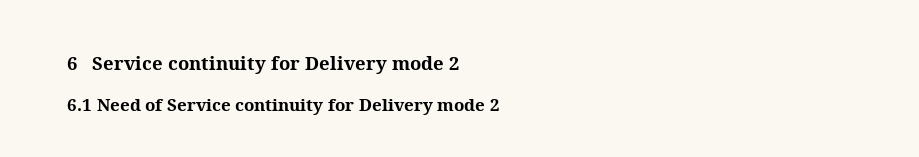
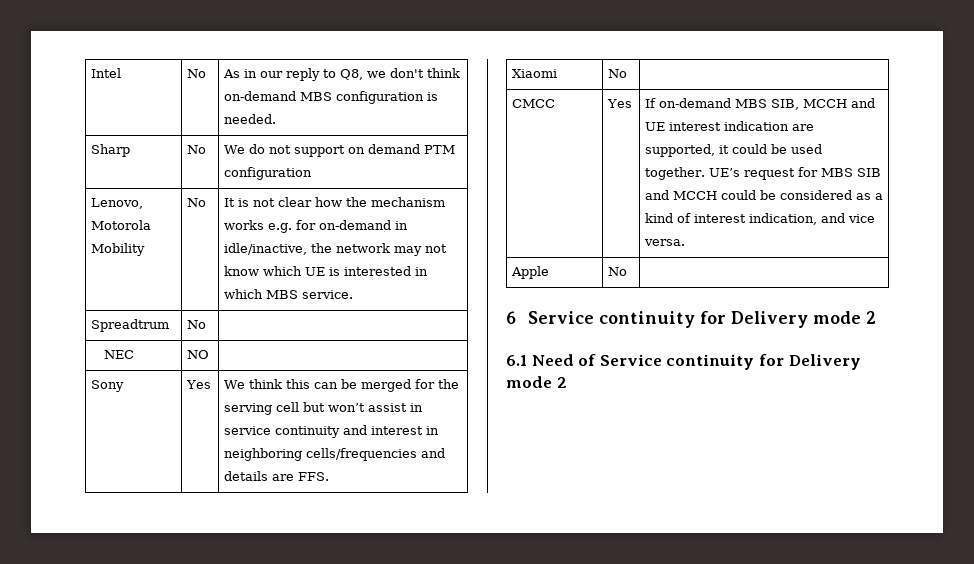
(67, 63) none -> [90,68,121,78] [186,69,206,78] [222,68,460,81] [223,91,438,104] [223,114,276,124] [90,144,130,157] [186,145,206,154] [223,144,455,157] [223,167,312,180] [90,198,143,209] [90,220,151,230] [90,243,145,256] [186,198,206,207] [223,197,445,207] [223,220,408,233] [223,243,447,256] [223,266,428,276] [223,289,353,299] [90,319,169,332] [186,320,206,329] [104,350,135,359] [186,350,209,359] [90,380,124,392] [185,380,211,389] [223,379,459,392] [223,402,423,415] [223,425,439,438] [223,448,445,461] [223,471,329,481] [511,69,557,78] [607,69,627,78] [511,99,555,108] [606,99,632,108] [644,98,875,110] [644,121,814,131] [644,144,822,157] [644,167,881,180] [644,190,883,200] [644,213,875,225] [643,239,685,246] [510,266,549,279] [607,267,627,276] Intel | No | As in our reply to Q8, we don't think on-demand MBS configuration is needed. // Sharp | No | We do not support on demand PTM configuration // Lenovo, Motorola Mobility | No | It is not clear how the mechanism works e.g. for on-demand in idle/inactive, the network may not know which UE is interested in which MBS service. // Spreadtrum | No | // NEC | NO | // Sony | Yes | We think this can be merged for the serving cell but won’t assist in service continuity and interest in neighboring cells/frequencies and details are FFS. // Xiaomi | No | // CMCC | Yes | If on-demand MBS SIB, MCCH and UE interest indication are supported, it could be used together. UE’s request for MBS SIB and MCCH could be considered as a kind of interest indication, and vice versa. // Apple | No | //

